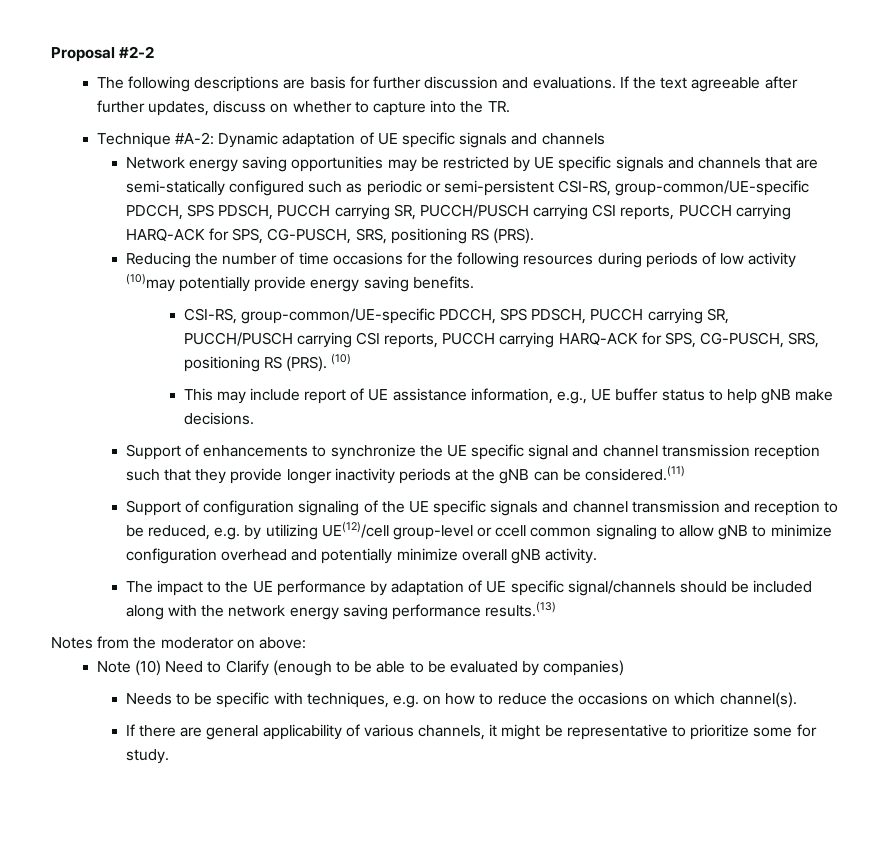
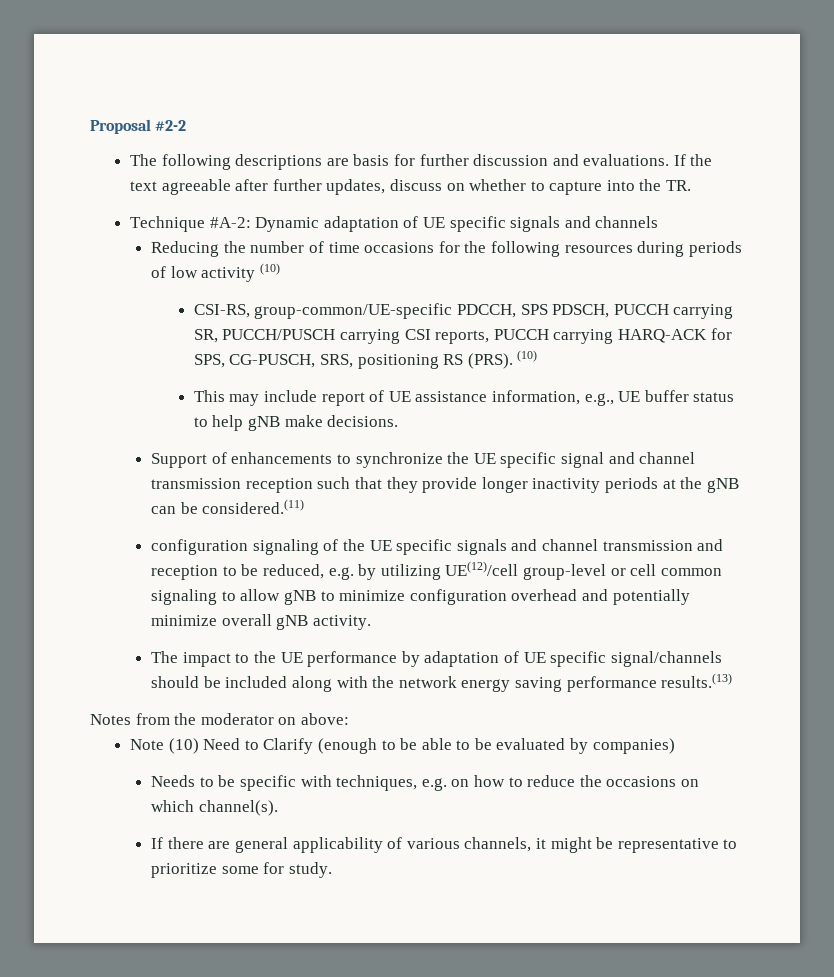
[125,156,819,172] [125,180,810,196] [125,204,791,220] [125,228,535,244] // Network energy saving opportunities may be restricted by UE specific signals and channels that are semi-statically configured such as periodic or semi-persistent CSI-RS, group-common/UE-specific PDCCH, SPS PDSCH, PUCCH carrying SR, PUCCH/PUSCH carrying CSI reports, PUCCH carrying HARQ-ACK for SPS, CG-PUSCH, SRS, positioning RS (PRS). -> (659, 222) none
[125,273,474,292] (10)may potentially provide energy saving benefits. -> [260,263,281,275] (10)
[125,500,199,516] Support of -> (305, 506) none
[495,525,527,537] ccell -> [630,564,657,576] cell

